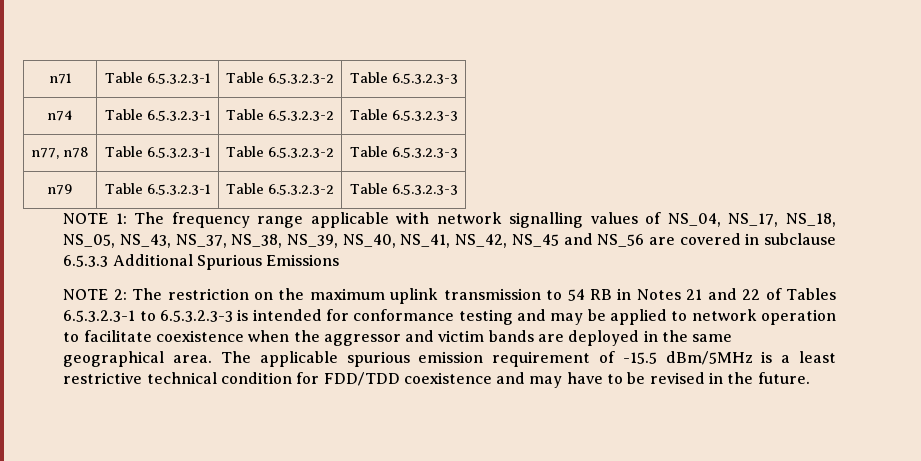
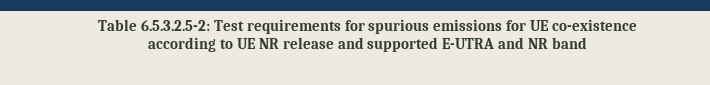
[48,73,72,84] [104,72,211,84] [226,72,334,84] [349,72,458,84] [47,110,73,121] [104,109,211,121] [226,109,334,121] [349,109,458,121] [31,147,89,159] [104,146,211,158] [226,146,334,158] [349,146,458,158] [47,184,73,195] [104,183,211,195] [226,183,334,195] [349,183,458,195] [63,212,836,228] [63,233,836,248] [63,254,340,270] [63,288,837,304] [63,309,837,325] [63,330,733,346] [63,351,836,367] [63,372,810,388] n71 | Table 6.5.3.2.3-1 | Table 6.5.3.2.3-2 | Table 6.5.3.2.3-3 // n74 | Table 6.5.3.2.3-1 | Table 6.5.3.2.3-2 | Table 6.5.3.2.3-3 // n77, n78 | Table 6.5.3.2.3-1 | Table 6.5.3.2.3-2 | Table 6.5.3.2.3-3 // n79 | Table 6.5.3.2.3-1 | Table 6.5.3.2.3-2 | Table 6.5.3.2.3-3 // NOTE 1: The frequency range applicable with network signalling values of NS_04, NS_17, NS_18, NS_05, NS_43, NS_37, NS_38, NS_39, NS_40, NS_41, NS_42, NS_45 and NS_56 are covered in subclause 6.5.3.3 Additional Spurious Emissions // NOTE 2: The restriction on the maximum uplink transmission to 54 RB in Notes 21 and 22 of Tables 6.5.3.2.3-1 to 6.5.3.2.3-3 is intended for conformance testing and may be applied to network operation to facilitate coexistence when the aggressor and victim bands are deployed in the same geographical area. The applicable spurious emission requirement of -15.5 dBm/5MHz is a least restrictive technical condition for FDD/TDD coexistence and may have to be revised in the future. -> [97,19,638,34] [147,37,588,52] Table 6.5.3.2.5-2: Test requirements for spurious emissions for UE co-existence according to UE NR release and supported E-UTRA and NR band

